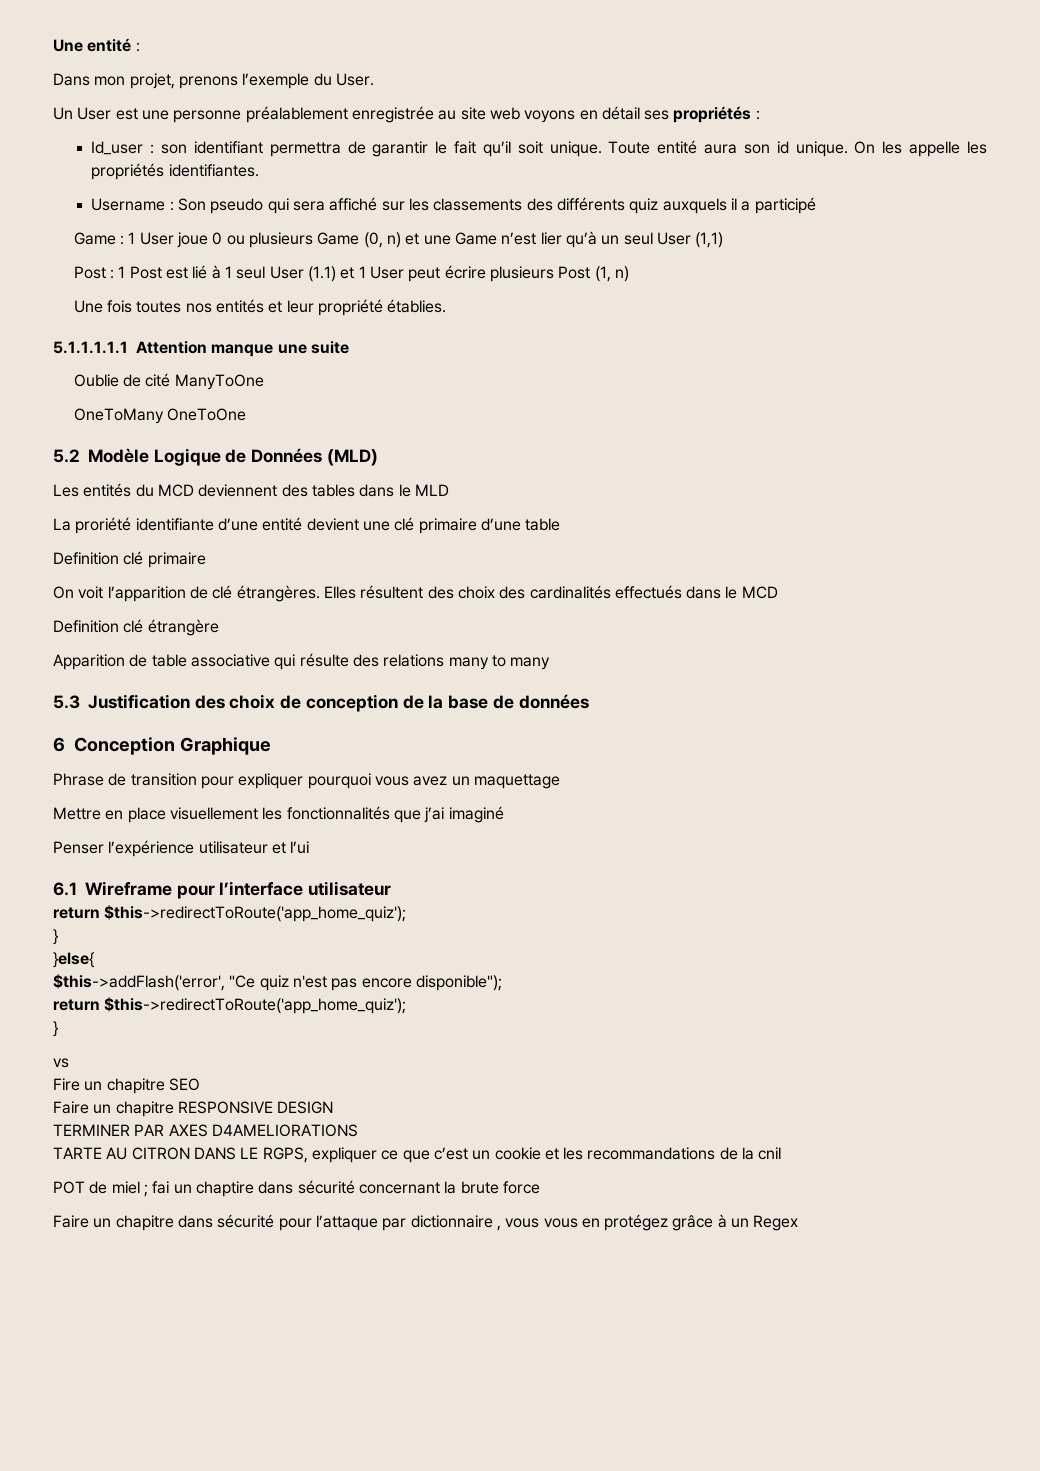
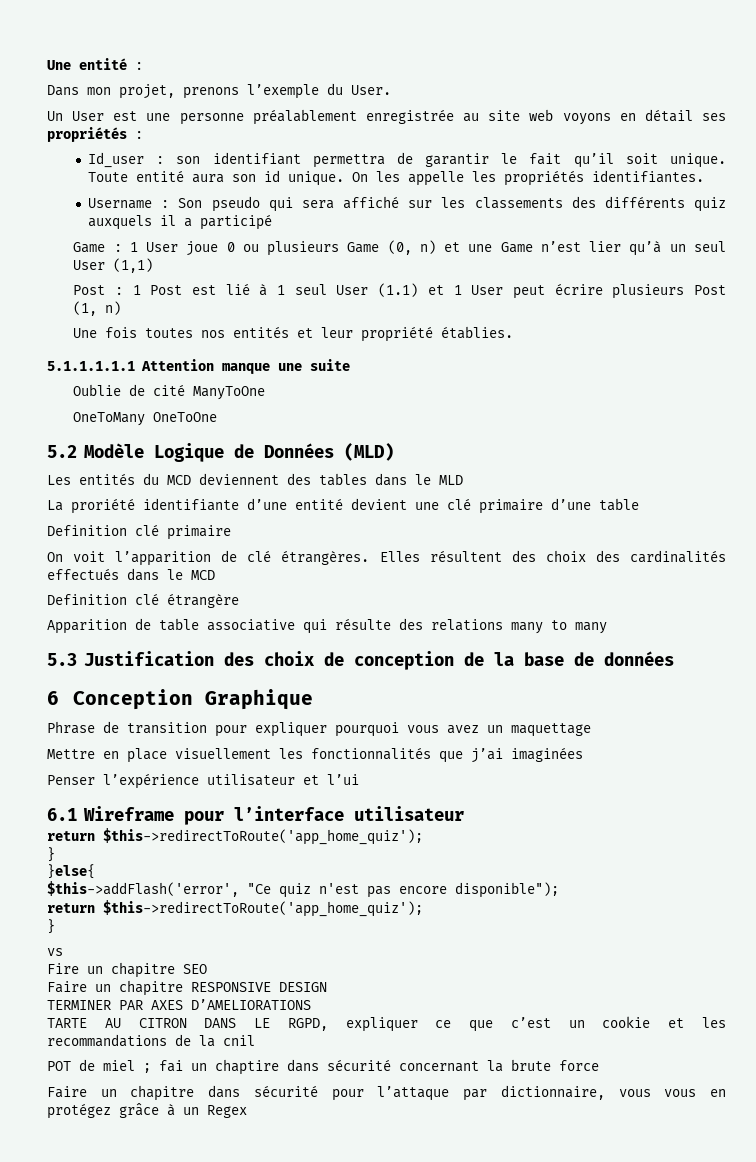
[448,806,504,823] imaginé -> [511,747,583,762] imaginées
[211,1124,358,1137] D4AMELIORATIONS -> [191,999,311,1010] D’AMELIORATIONS
[262,1147,308,1163] RGPS, -> [287,1018,328,1031] RGPD,
[410,1215,501,1231] dictionnaire , -> [500,1085,605,1100] dictionnaire,

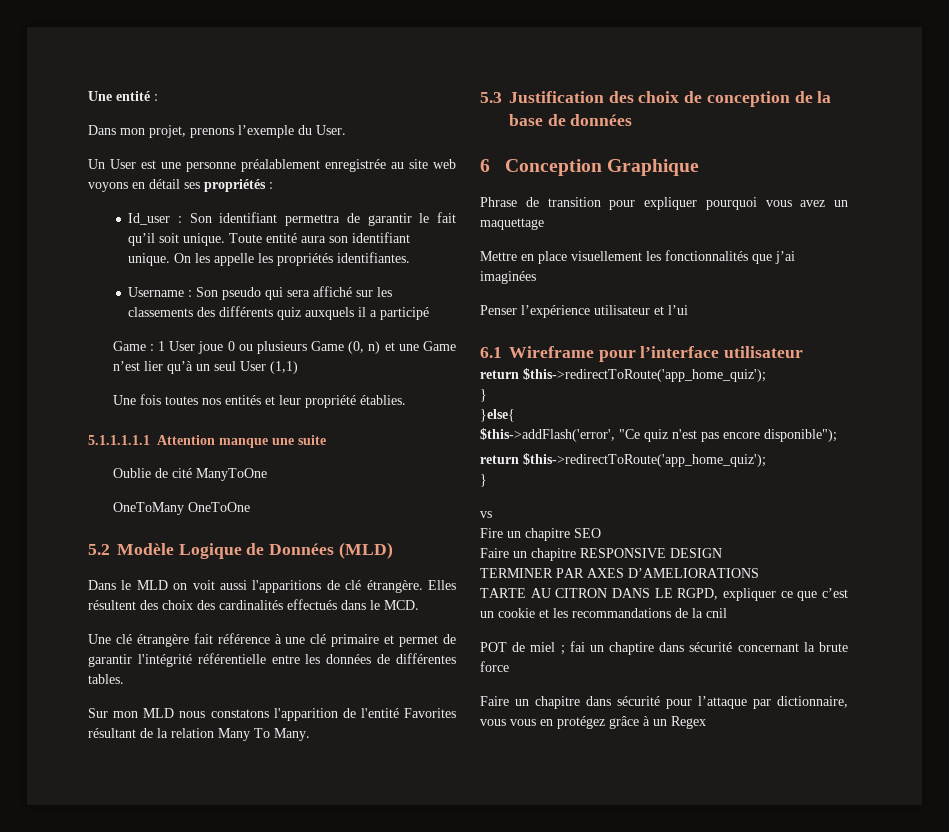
[176,156,201,164] son -> [189,213,212,223] Son
[264,170,281,182] id -> [352,232,411,243] identifiant
[73,283,726,299] [73,301,122,316] // Post : 1 Post est lié à 1 seul User (1.1) et 1 User peut écrire plusieurs Post (1, n) -> (298, 367) none
[47,473,463,486] [47,498,639,514] [47,524,231,540] [47,551,212,566] Les entités du MCD deviennent des tables dans le MLD // La proriété identifiante d’une entité devient une clé primaire d’une table // Definition clé primaire // On voit l’apparition -> [88,580,322,593] Dans le MLD on voit aussi l'apparitions
[281,550,370,565] étrangères. -> [366,580,423,593] étrangère.
[191,570,215,580] [47,594,127,605] MCD // Definition -> [384,600,419,610] [88,634,111,644] MCD. // Une
[47,618,607,634] // Apparition de table associative qui résulte des relations many to many -> [193,633,457,647] [88,653,456,667] [88,674,124,684] [88,708,456,721] [88,728,310,741] fait référence à une clé primaire et permet de garantir l'intégrité référentielle entre les données de différentes tables. // Sur mon MLD nous constatons l'apparition de l'entité Favorites résultant de la relation Many To Many.

